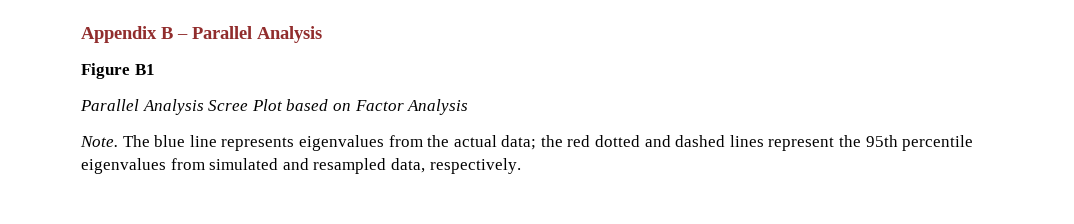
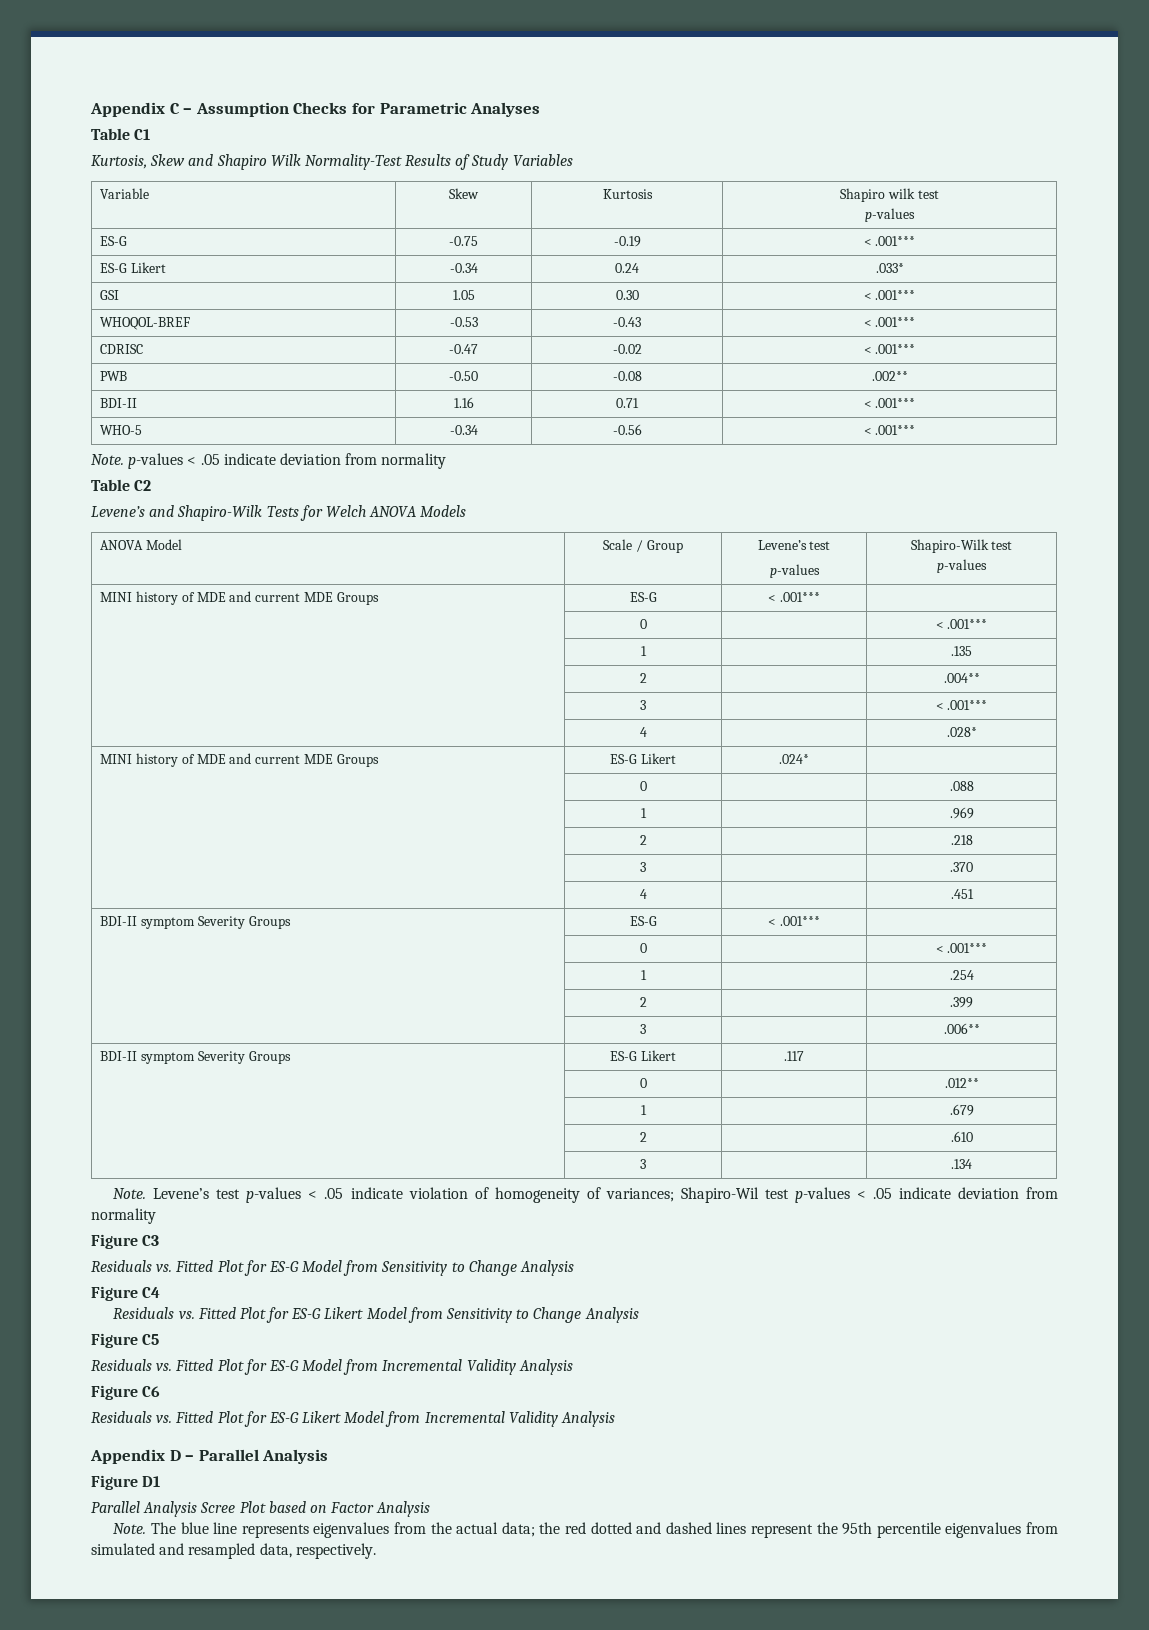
[81,26,173,43] Appendix B -> [90,102,541,117] [91,128,151,140] [91,154,573,170] [100,188,150,199] [449,188,479,199] [602,189,653,199] [840,188,939,202] [865,208,915,222] [100,236,128,246] [449,236,478,246] [613,236,641,247] [863,236,916,246] [100,262,167,273] [449,263,478,273] [615,263,639,273] [875,263,904,273] [100,290,120,300] [452,290,475,300] [615,290,639,300] [863,290,916,300] [100,317,191,330] [449,317,478,327] [613,317,641,327] [863,317,916,327] [100,344,144,354] [449,344,478,354] [612,344,642,354] [863,344,916,354] [100,371,128,381] [449,371,478,381] [612,371,642,381] [871,371,908,381] [100,398,138,408] [453,397,474,408] [616,398,639,408] [863,398,916,408] [100,425,143,435] [449,425,478,435] [612,424,642,435] [863,425,916,435] [91,453,447,469] [91,479,152,491] [91,505,467,521] [100,539,183,550] [603,539,683,553] [757,540,831,550] [769,564,820,578] [910,539,1013,553] [937,559,987,573] [100,591,379,605] [629,592,657,602] [768,592,820,602] [639,619,647,629] [935,619,988,629] [640,646,647,656] [951,646,972,656] [639,673,647,683] [943,673,980,683] [640,700,646,710] [935,700,988,710] [639,727,647,737] [946,727,977,737] [100,753,379,767] [610,753,676,764] [779,754,809,764] [639,781,647,791] [949,781,974,791] [640,808,647,818] [949,807,974,819] [639,835,647,845] [950,835,973,845] [640,862,646,872] [950,862,973,872] [639,889,647,899] [950,889,974,899] [100,916,291,929] [629,916,657,926] [768,916,820,926] [639,943,647,953] [935,943,988,953] [640,970,647,980] [949,970,974,980] [639,997,647,1007] [950,997,973,1008] [640,1024,646,1034] [943,1023,980,1034] [100,1051,291,1064] [610,1050,676,1061] [784,1051,804,1061] [639,1078,647,1088] [944,1078,979,1088] [640,1105,647,1115] [949,1104,974,1116] [639,1132,647,1142] [950,1131,973,1142] [640,1159,646,1169] [951,1159,972,1169] [113,1187,1058,1203] [91,1208,156,1224] [91,1234,160,1249] [91,1260,575,1276] [91,1286,161,1301] [113,1307,639,1323] [91,1333,160,1348] [91,1359,573,1375] [91,1385,161,1400] [91,1411,616,1427] [90,1449,181,1464] Appendix C – Assumption Checks for Parametric Analyses // Table C1 // Kurtosis, Skew and Shapiro Wilk Normality-Test Results of Study Variables // Variable | Skew | Kurtosis | Shapiro wilk test // p-values // ES-G | -0.75 | -0.19 | < .001*** // ES-G Likert | -0.34 | 0.24 | .033* // GSI | 1.05 | 0.30 | < .001*** // WHOQOL-BREF | -0.53 | -0.43 | < .001*** // CDRISC | -0.47 | -0.02 | < .001*** // PWB | -0.50 | -0.08 | .002** // BDI-II | 1.16 | 0.71 | < .001*** // WHO-5 | -0.34 | -0.56 | < .001*** // Note. p-values < .05 indicate deviation from normality // Table C2 // Levene’s and Shapiro-Wilk Tests for Welch ANOVA Models // ANOVA Model | Scale / Group | Levene’s test // p-values | Shapiro-Wilk test // p-values // MINI history of MDE and current MDE Groups | ES-G | < .001*** | // | 0 | | < .001*** // | 1 | | .135 // | 2 | | .004** // | 3 | | < .001*** // | 4 | | .028* // MINI history of MDE and current MDE Groups | ES-G Likert | .024* | // | 0 | | .088 // | 1 | | .969 // | 2 | | .218 // | 3 | | .370 // | 4 | | .451 // BDI-II symptom Severity Groups | ES-G | < .001*** | // | 0 | | < .001*** // | 1 | | .254 // | 2 | | .399 // | 3 | | .006** // BDI-II symptom Severity Groups | ES-G Likert | .117 | // | 0 | | .012** // | 1 | | .679 // | 2 | | .610 // | 3 | | .134 // Note. Levene’s test p-values < .05 indicate violation of homogeneity of variances; Shapiro-Wil test p-values < .05 indicate deviation from normality // Figure C3 // Residuals vs. Fitted Plot for ES-G Model from Sensitivity to Change Analysis // Figure C4 // Residuals vs. Fitted Plot for ES-G Likert Model from Sensitivity to Change Analysis // Figure C5 // Residuals vs. Fitted Plot for ES-G Model from Incremental Validity Analysis // Figure C6 // Residuals vs. Fitted Plot for ES-G Likert Model from Incremental Validity Analysis // Appendix D
[134,64,155,75] B1 -> [142,1476,161,1487] D1

